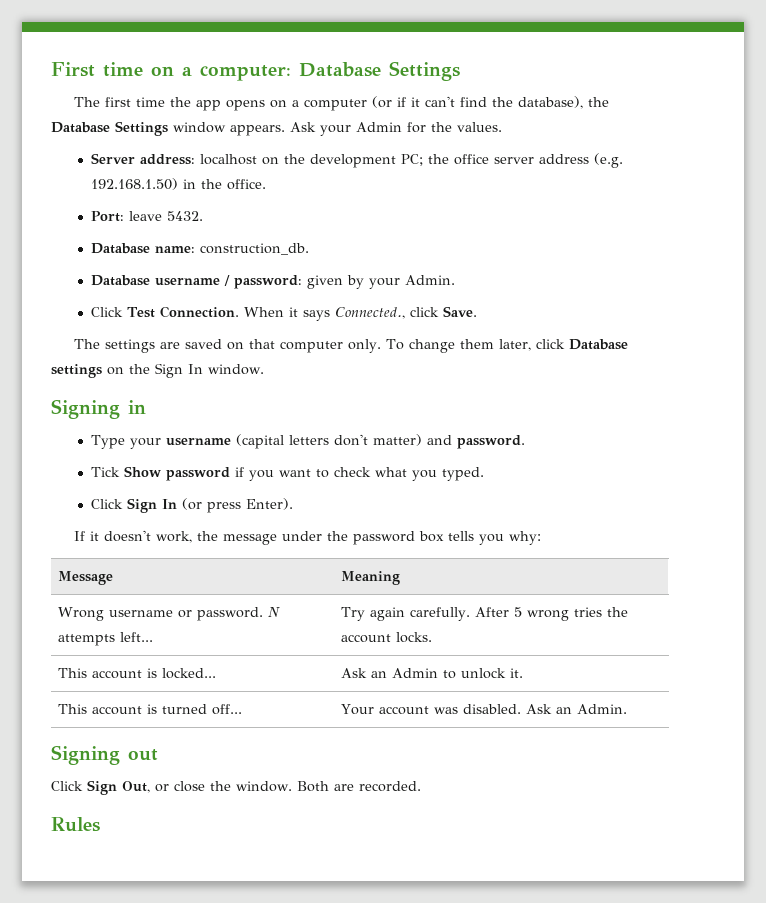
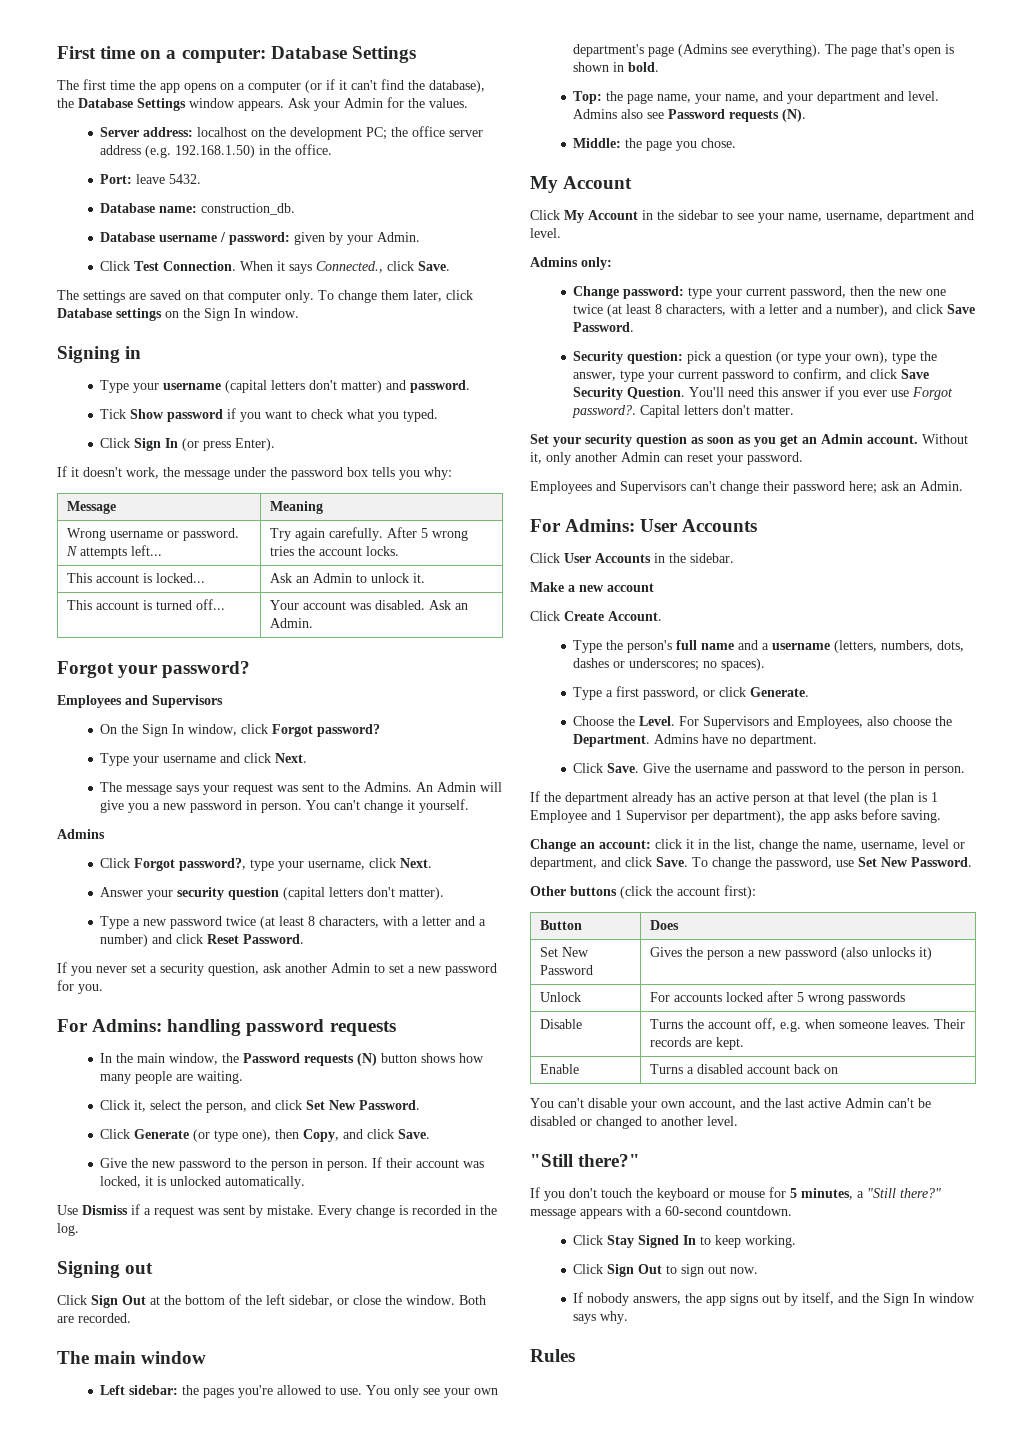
[51,745,158,765] [51,780,150,795] Signing out // Click Sign Out, -> [57,661,251,678] [57,695,223,708] [100,724,381,737] [100,753,308,766] [100,782,503,795] [100,799,470,813] [57,829,105,839] [100,858,433,871] [100,887,445,900] [100,916,487,929] [100,934,305,947] [57,962,497,976] [57,980,103,994] [57,1019,396,1036] [100,1053,485,1066] [100,1071,244,1084] [100,1100,421,1113] [100,1129,431,1142] [100,1157,485,1171] [100,1176,306,1189] [57,1204,497,1218] [57,1223,79,1236] [57,1261,154,1278] [57,1294,333,1308] Forgot your password? // Employees and Supervisors // On the Sign In window, click Forgot password? // Type your username and click Next. // The message says your request was sent to the Admins. An Admin will give you a new password in person. You can't change it yourself. // Admins // Click Forgot password?, type your username, click Next. // Answer your security question (capital letters don't matter). // Type a new password twice (at least 8 characters, with a letter and a number) and click Reset Password. // If you never set a security question, ask another Admin to set a new password for you. // For Admins: handling password requests // In the main window, the Password requests (N) button shows how many people are waiting. // Click it, select the person, and click Set New Password. // Click Generate (or type one), then Copy, and click Save. // Give the new password to the person in person. If their account was locked, it is unlocked automatically. // Use Dismiss if a request was sent by mistake. Every change is recorded in the log. // Signing out // Click Sign Out at the bottom of the left sidebar,
(421, 786) none -> [57,1351,207,1364] [100,1385,499,1398] [573,44,955,57] [573,62,660,72] [573,91,940,104] [573,109,807,122] [573,138,737,151] [530,176,633,193] [530,210,974,223] [530,228,561,238] [530,257,612,270] [573,286,947,299] [573,304,976,317] [573,322,635,332] [573,351,938,364] [573,368,930,382] [573,386,954,400] [572,405,795,418] [530,434,968,447] [530,452,803,465] [530,481,963,494] [530,519,758,532] [530,553,734,563] [530,582,654,592] [530,611,662,621] [573,640,965,653] [573,658,766,671] [573,686,810,700] [573,716,953,729] [573,734,818,747] [573,763,966,776] [530,791,938,805] [530,809,941,823] [530,839,965,852] [530,857,972,870] [530,885,756,899] [540,920,583,930] [650,920,680,930] [540,947,590,957] [540,965,594,975] [650,947,933,960] [540,992,582,1002] [650,991,906,1005] [540,1019,583,1029] [650,1018,966,1032] [650,1037,745,1050] [540,1064,580,1074] [650,1064,839,1074] [530,1098,931,1111] [530,1116,738,1129] [530,1154,641,1167] [530,1187,941,1201] [530,1206,792,1219] [573,1235,797,1248] [573,1264,759,1277] [573,1292,976,1306] [573,1311,629,1324] // The main window // Left sidebar: the pages you're allowed to use. You only see your own department's page (Admins see everything). The page that's open is shown in bold. // Top: the page name, your name, and your department and level. Admins also see Password requests (N). // Middle: the page you chose. // My Account // Click My Account in the sidebar to see your name, username, department and level. // Admins only: // Change password: type your current password, then the new one twice (at least 8 characters, with a letter and a number), and click Save Password. // Security question: pick a question (or type your own), type the answer, type your current password to confirm, and click Save Security Question. You'll need this answer if you ever use Forgot password?. Capital letters don't matter. // Set your security question as soon as you get an Admin account. Without it, only another Admin can reset your password. // Employees and Supervisors can't change their password here; ask an Admin. // For Admins: User Accounts // Click User Accounts in the sidebar. // Make a new account // Click Create Account. // Type the person's full name and a username (letters, numbers, dots, dashes or underscores; no spaces). // Type a first password, or click Generate. // Choose the Level. For Supervisors and Employees, also choose the Department. Admins have no department. // Click Save. Give the username and password to the person in person. // If the department already has an active person at that level (the plan is 1 Employee and 1 Supervisor per department), the app asks before saving. // Change an account: click it in the list, change the name, username, level or department, and click Save. To change the password, use Set New Password. // Other buttons (click the account first): // Button | Does // Set New Password | Gives the person a new password (also unlocks it) // Unlock | For accounts locked after 5 wrong passwords // Disable | Turns the account off, e.g. when someone leaves. Their records are kept. // Enable | Turns a disabled account back on // You can't disable your own account, and the last active Admin can't be disabled or changed to another level. // "Still there?" // If you don't touch the keyboard or mouse for 5 minutes, a "Still there?" message appears with a 60-second countdown. // Click Stay Signed In to keep working. // Click Sign Out to sign out now. // If nobody answers, the app signs out by itself, and the Sign In window says why.

